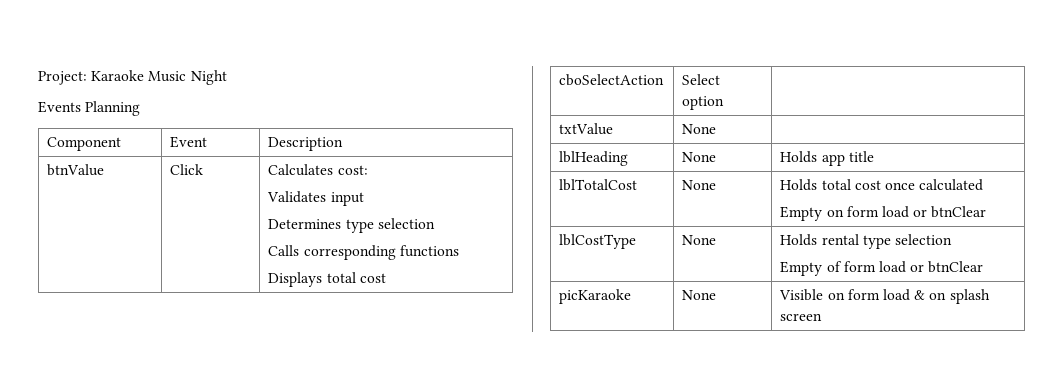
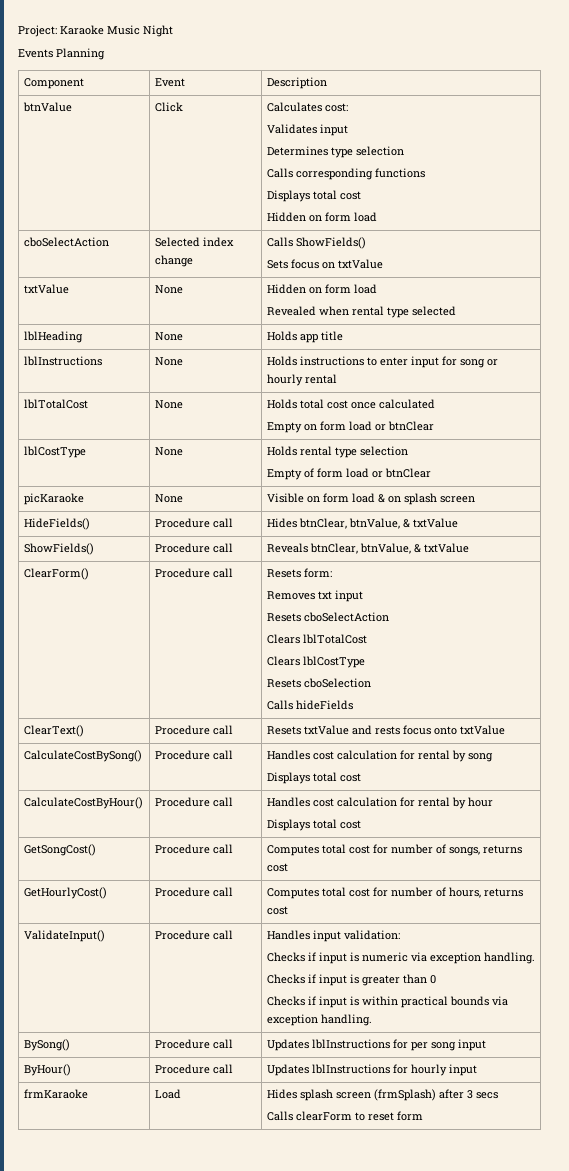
[559,74,665,86] [682,74,721,85] [682,96,725,110] [559,123,614,135] [682,124,717,134] // cboSelectAction | Select option | // txtValue | None | -> [266,212,377,222] [23,237,109,247] [154,237,234,247] [154,255,193,267] [266,237,366,249] [266,259,383,269] [23,284,69,294] [154,285,183,294] [266,284,377,294] [266,306,456,318] // Hidden on form load // cboSelectAction | Selected index change | Calls ShowFields() // Sets focus on txtValue // txtValue | None | Hidden on form load // Revealed when rental type selected
(874, 156) none -> [23,356,102,366] [154,357,183,366] [266,356,498,368] [266,374,337,386] // lblInstructions | None | Holds instructions to enter input for song or hourly rental
(823, 317) none -> [23,518,90,530] [154,518,233,528] [266,518,458,529] [23,543,94,555] [154,543,233,553] [266,543,469,554] [23,568,89,580] [154,568,233,578] [266,568,332,578] [266,590,363,602] [266,612,389,622] [266,634,367,644] [266,656,365,668] [266,678,371,688] [266,700,353,710] [23,725,84,737] [154,725,233,735] [266,725,505,735] [23,750,142,762] [154,750,233,760] [266,750,493,762] [266,772,361,784] [23,797,143,809] [154,797,233,807] [266,797,493,809] [266,819,361,831] [23,844,96,856] [154,844,233,854] [266,844,522,856] [266,863,288,872] [23,887,107,899] [154,887,233,897] [266,887,523,899] [266,906,288,915] [23,930,105,942] [154,930,233,940] [266,930,400,942] [266,952,535,964] [266,974,436,986] [266,996,508,1008] [266,1014,372,1026] [23,1039,70,1051] [154,1039,233,1049] [266,1039,486,1051] [23,1064,71,1076] [154,1064,233,1074] [266,1064,477,1076] [23,1089,88,1099] [154,1089,181,1099] [266,1089,498,1101] [266,1111,423,1121] // HideFields() | Procedure call | Hides btnClear, btnValue, & txtValue // ShowFields() | Procedure call | Reveals btnClear, btnValue, & txtValue // ClearForm() | Procedure call | Resets form: // Removes txt input // Resets cboSelectAction // Clears lblTotalCost // Clears lblCostType // Resets cboSelection // Calls hideFields // ClearText() | Procedure call | Resets txtValue and rests focus onto txtValue // CalculateCostBySong() | Procedure call | Handles cost calculation for rental by song // Displays total cost // CalculateCostByHour() | Procedure call | Handles cost calculation for rental by hour // Displays total cost // GetSongCost() | Procedure call | Computes total cost for number of songs, returns cost // GetHourlyCost() | Procedure call | Computes total cost for number of hours, returns cost // ValidateInput() | Procedure call | Handles input validation: // Checks if input is numeric via exception handling. // Checks if input is greater than 0 // Checks if input is within practical bounds via exception handling. // BySong() | Procedure call | Updates lblInstructions for per song input // ByHour() | Procedure call | Updates lblInstructions for hourly input // frmKaraoke | Load | Hides splash screen (frmSplash) after 3 secs // Calls clearForm to reset form

